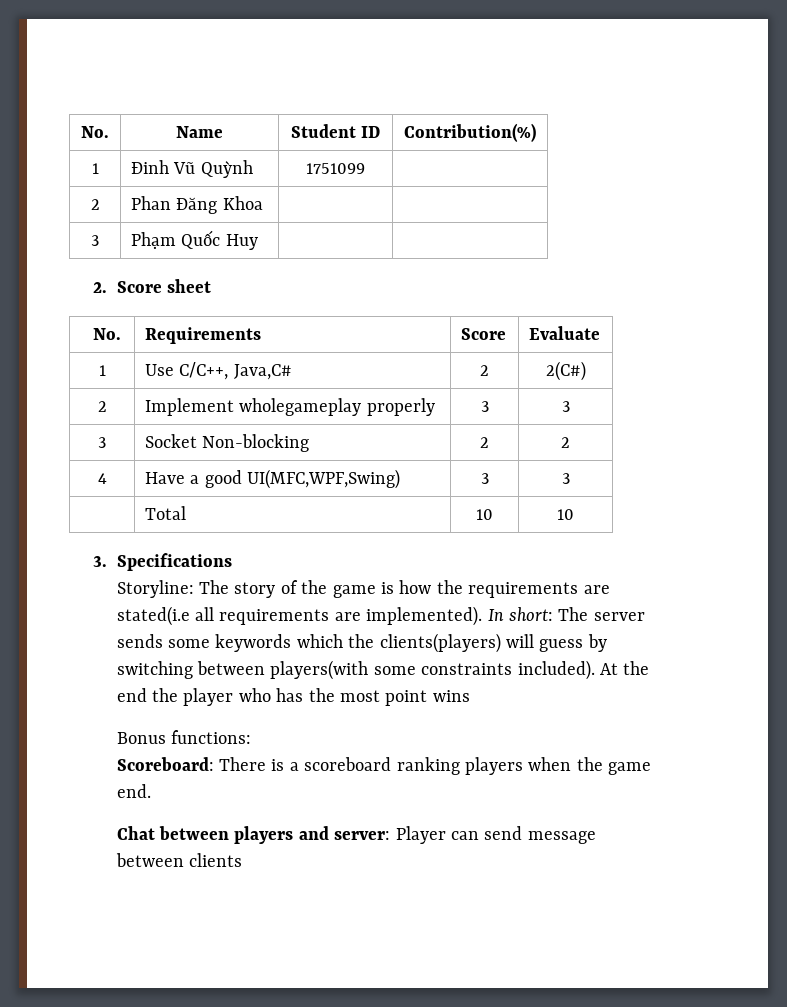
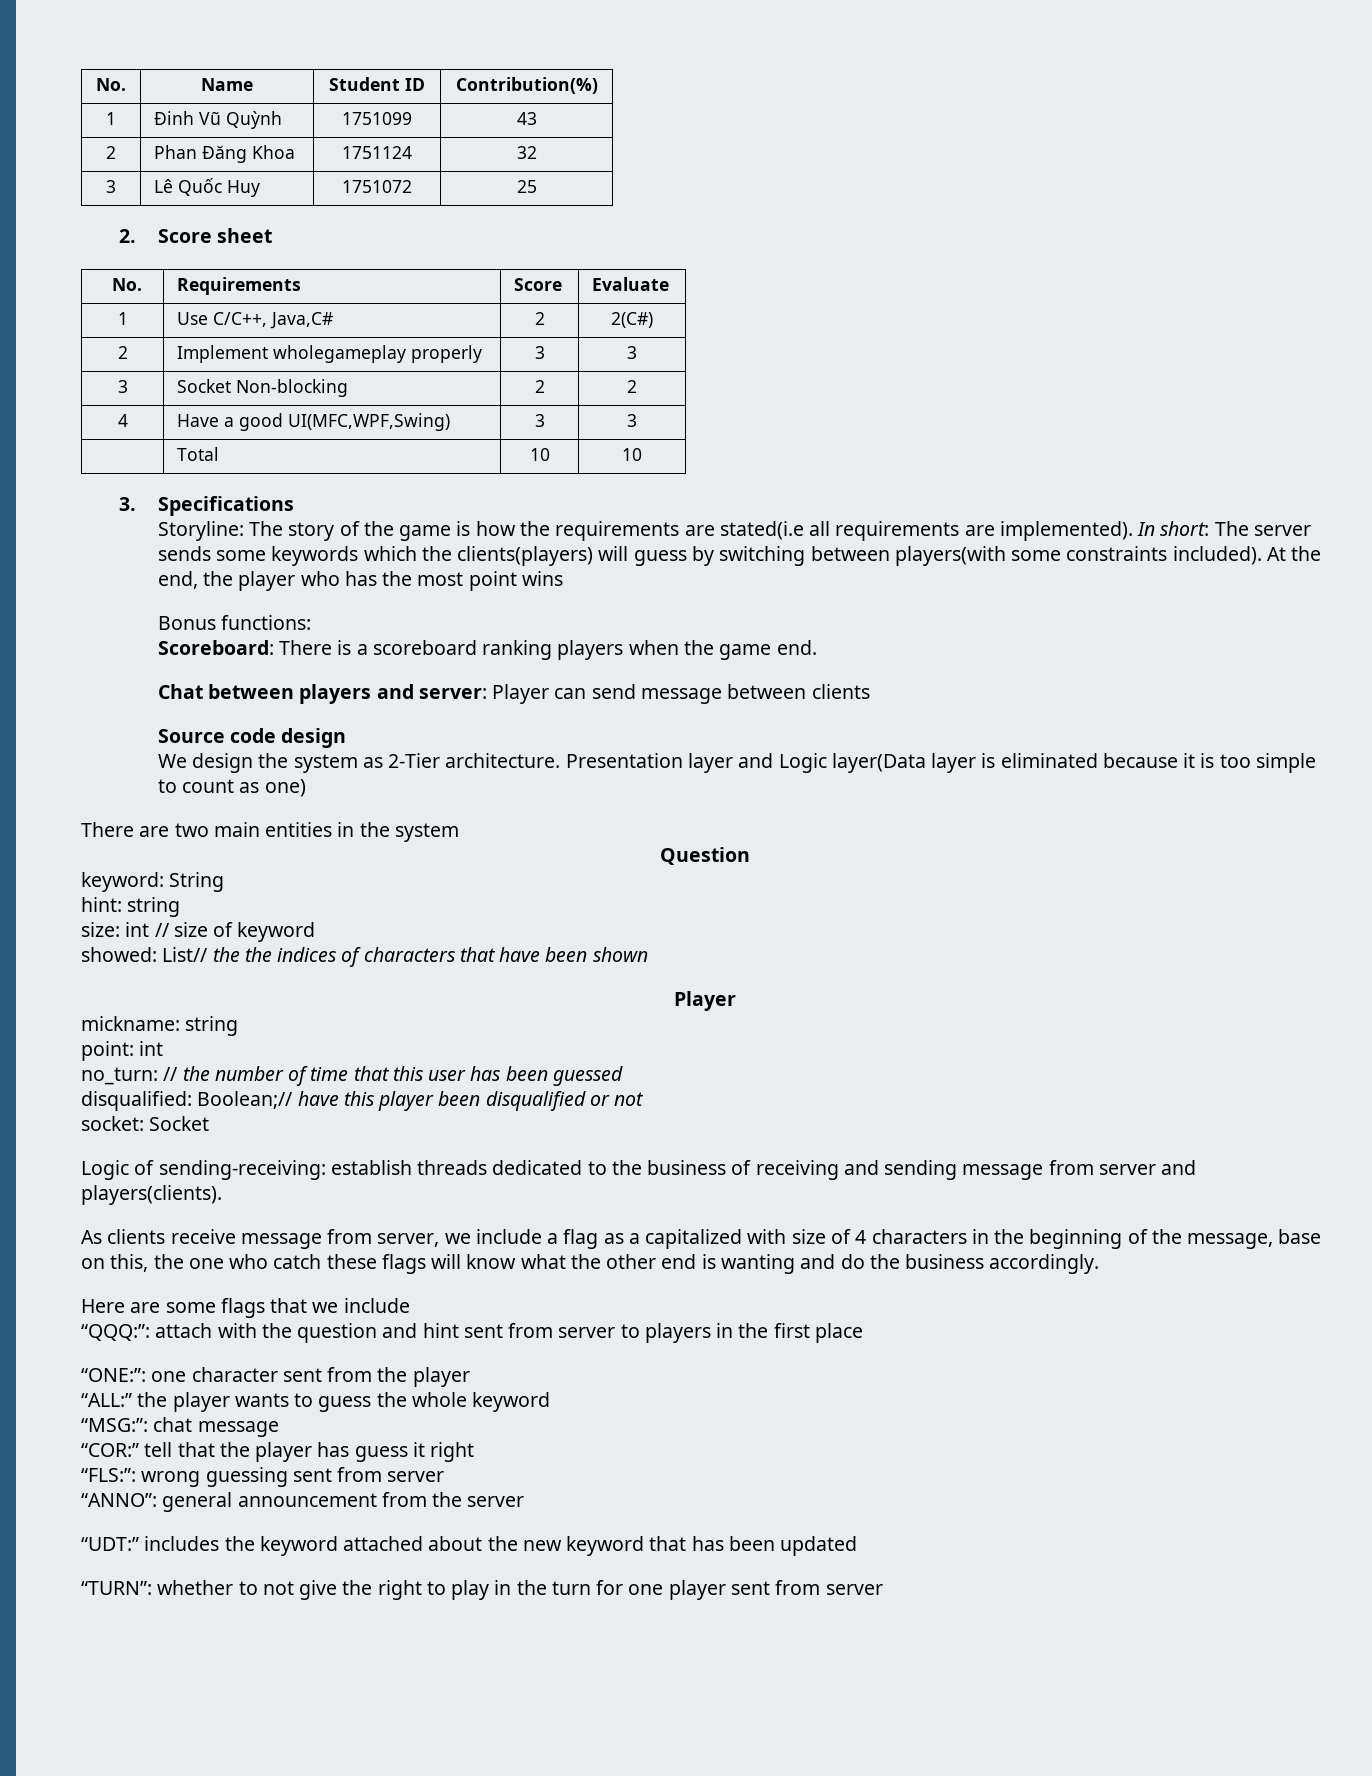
(365, 168) none -> [516,112,537,125] 43
[91,235,99,246] [131,232,177,249] | // 3 | Phạm -> [342,146,412,159] [516,146,537,159] [106,180,116,193] [154,179,174,193] 1751124 | 32 // 3 | Lê
(258, 242) | -> [342,180,412,193] [516,180,537,193] 1751072 | 25
[116,688,147,702] end -> [157,571,198,589] end,
(242, 860) none -> [157,728,347,748] [157,753,1316,773] [157,779,306,797] [81,822,459,842] [659,847,750,865] [81,872,225,892] [81,897,181,917] [81,922,316,942] [81,947,648,967] [673,991,736,1011] [81,1016,239,1036] [81,1041,164,1061] [81,1066,623,1086] [81,1091,645,1111] [81,1116,210,1131] [81,1160,1197,1180] [81,1185,222,1205] [81,1229,1322,1249] [81,1254,1100,1274] [81,1298,410,1318] [81,1323,863,1343] [81,1367,470,1387] [81,1392,551,1412] [81,1417,279,1437] [81,1442,475,1462] [81,1467,445,1487] [81,1492,525,1512] [81,1536,858,1556] [81,1580,883,1600] // Source code design // We design the system as 2-Tier architecture. Presentation layer and Logic layer(Data layer is eliminated because it is too simple to count as one) // There are two main entities in the system // Question // keyword: String // hint: string // size: int // size of keyword // showed: List// the the indices of characters that have been shown // Player // mickname: string // point: int // no_turn: // the number of time that this user has been guessed // disqualified: Boolean;// have this player been disqualified or not // socket: Socket // Logic of sending-receiving: establish threads dedicated to the business of receiving and sending message from server and players(clients). // As clients receive message from server, we include a flag as a capitalized with size of 4 characters in the beginning of the message, base on this, the one who catch these flags will know what the other end is wanting and do the business accordingly. // Here are some flags that we include // “QQQ:”: attach with the question and hint sent from server to players in the first place // “ONE:”: one character sent from the player // “ALL:” the player wants to guess the whole keyword // “MSG:”: chat message // “COR:” tell that the player has guess it right // “FLS:”: wrong guessing sent from server // “ANNO”: general announcement from the server // “UDT:” includes the keyword attached about the new keyword that has been updated // “TURN”: whether to not give the right to play in the turn for one player sent from server

